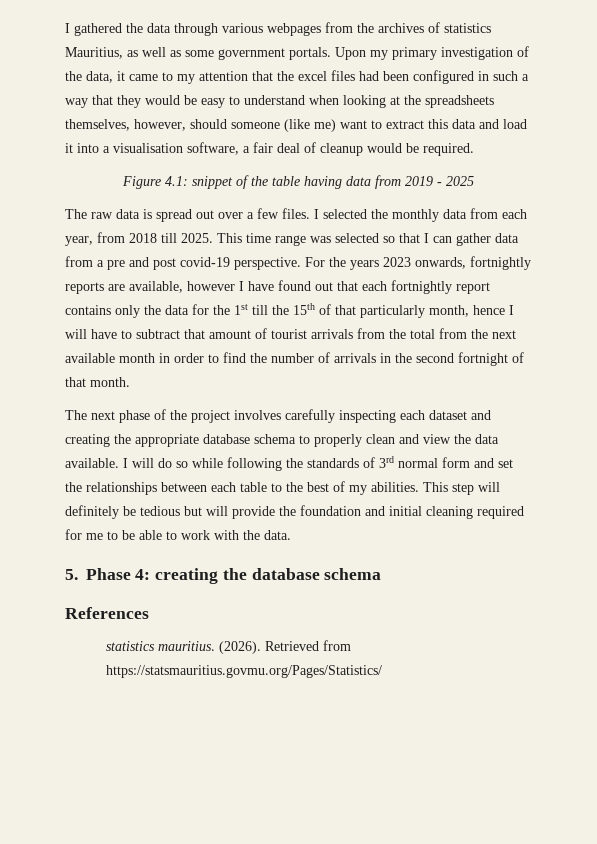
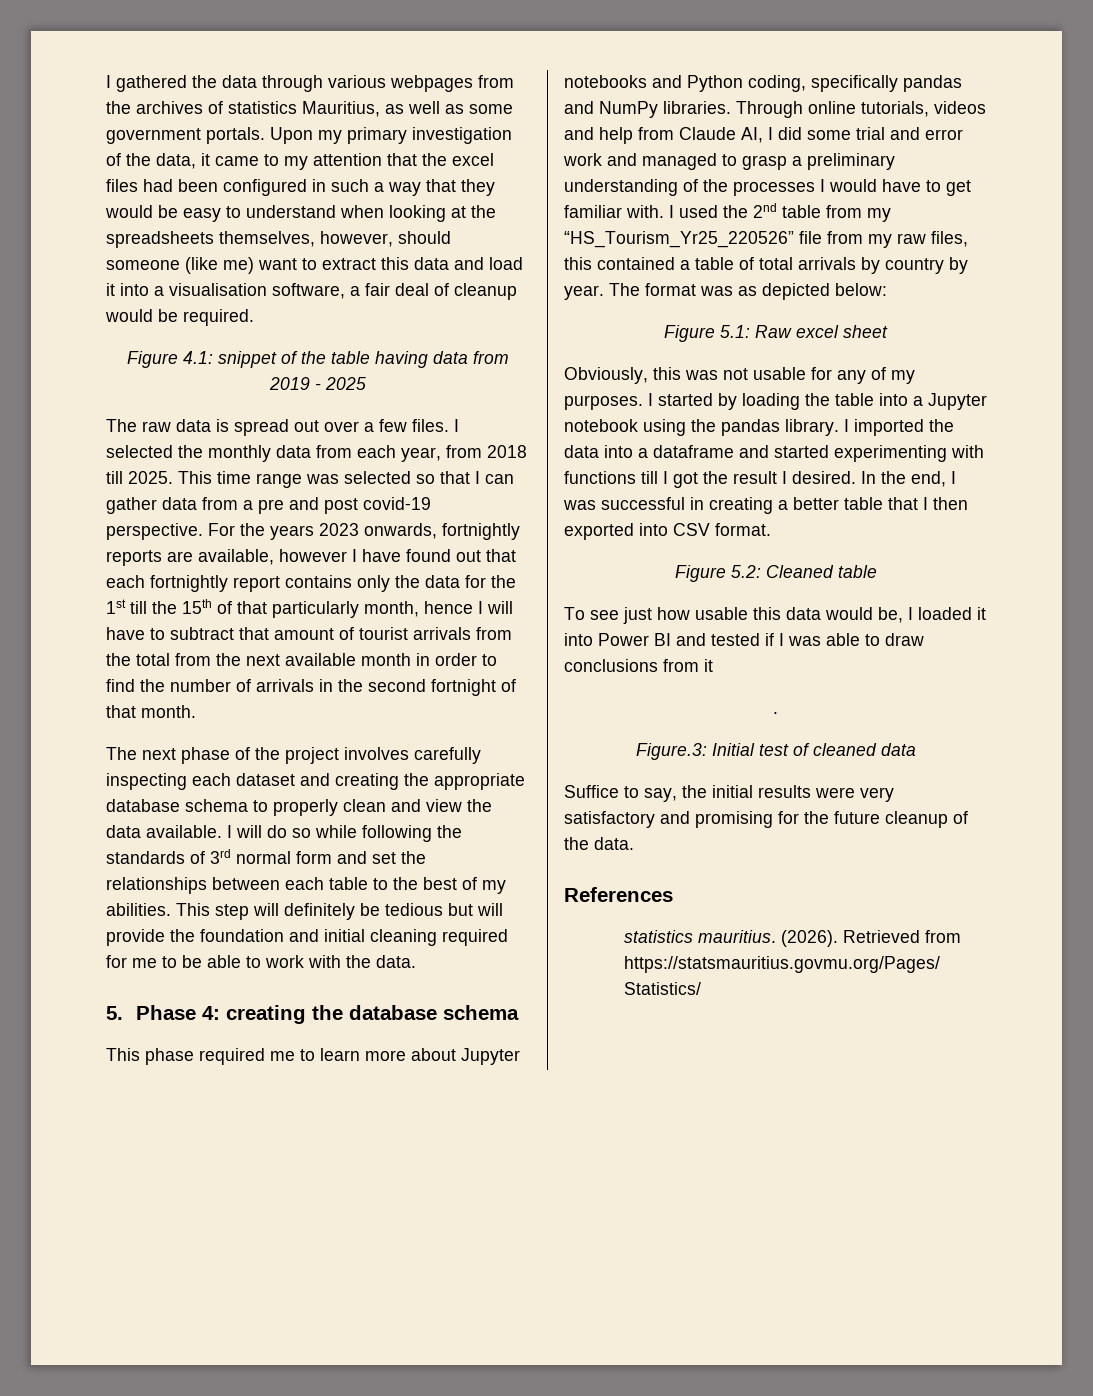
(382, 574) none -> [106,1048,520,1065] [564,75,962,92] [564,101,986,118] [564,127,963,144] [563,153,895,170] [564,179,971,196] [564,203,891,222] [564,231,968,248] [564,257,968,274] [564,283,887,300] [664,325,888,342] [564,367,915,384] [564,393,987,410] [564,419,954,436] [564,445,984,462] [564,471,956,488] [563,497,968,514] [564,523,771,540] [674,565,877,582] [564,607,986,624] [564,633,924,646] [564,659,713,672] [773,712,778,714] [635,743,916,760] [564,785,894,802] [564,811,968,828] [564,837,634,850] // This phase required me to learn more about Jupyter notebooks and Python coding, specifically pandas and NumPy libraries. Through online tutorials, videos and help from Claude AI, I did some trial and error work and managed to grasp a preliminary understanding of the processes I would have to get familiar with. I used the 2nd table from my “HS_Tourism_Yr25_220526” file from my raw files, this contained a table of total arrivals by country by year. The format was as depicted below: // Figure 5.1: Raw excel sheet // Obviously, this was not usable for any of my purposes. I started by loading the table into a Jupyter notebook using the pandas library. I imported the data into a dataframe and started experimenting with functions till I got the result I desired. In the end, I was successful in creating a better table that I then exported into CSV format. // Figure 5.2: Cleaned table // To see just how usable this data would be, I loaded it into Power BI and tested if I was able to draw conclusions from it // . // Figure.3: Initial test of cleaned data // Suffice to say, the initial results were very satisfactory and promising for the future cleanup of the data.

